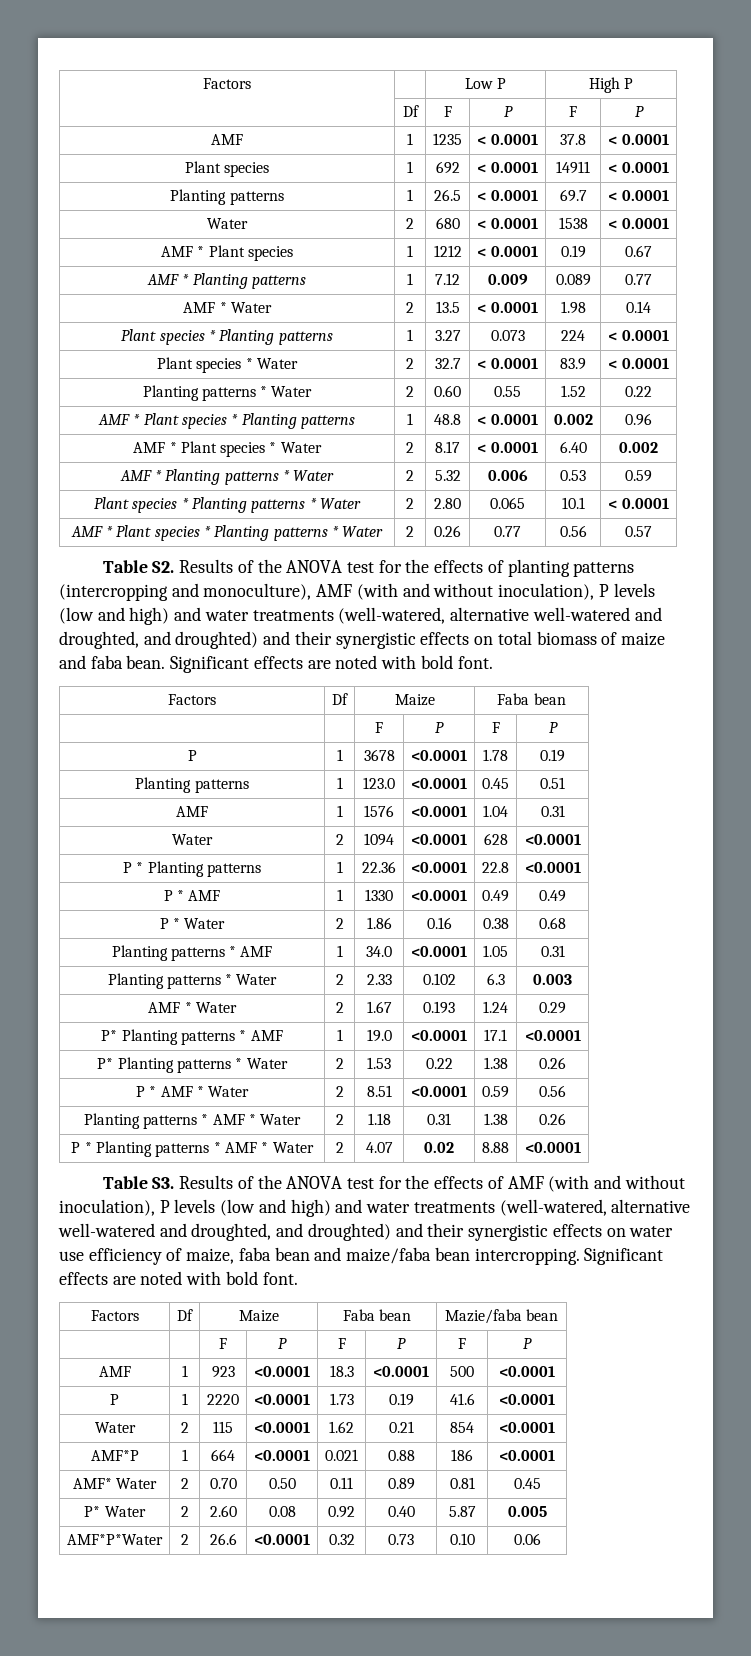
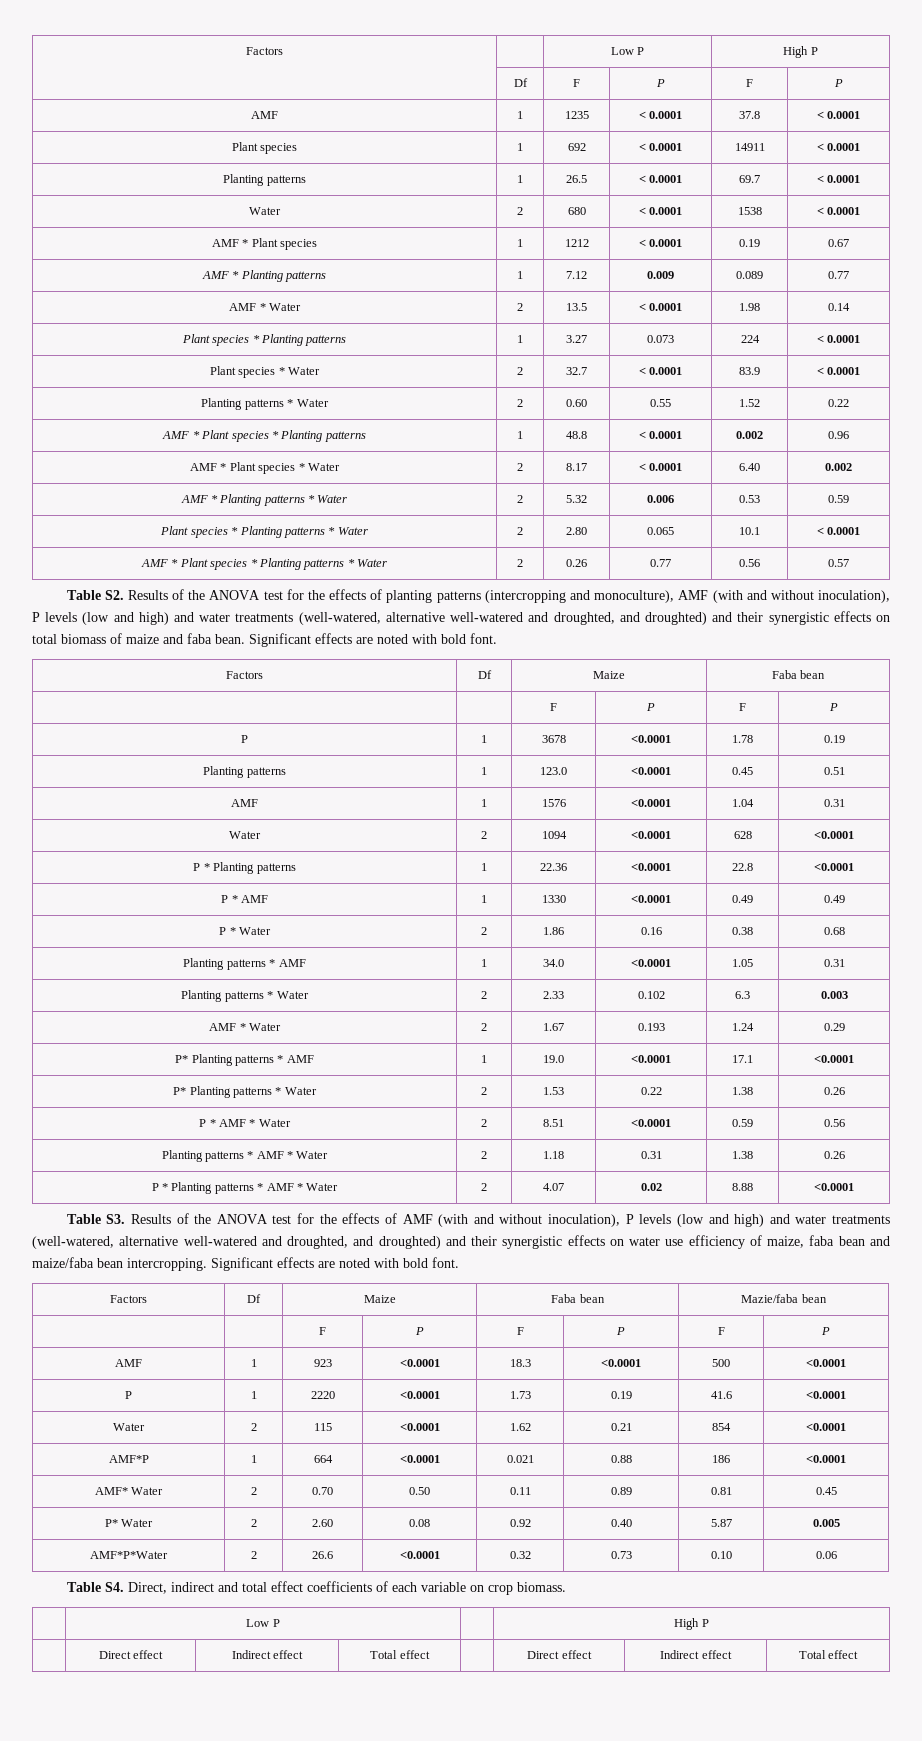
(541, 1539) none -> [66,1581,566,1595] [246,1619,280,1627] [674,1618,709,1630] [98,1650,164,1659] [231,1650,304,1659] [370,1650,430,1659] [527,1650,592,1659] [660,1650,732,1659] [798,1650,859,1659] // Table S4. Direct, indirect and total effect coefficients of each variable on crop biomass. // | Low P | | High P // | Direct effect | Indirect effect | Total effect | | Direct effect | Indirect effect | Total effect

